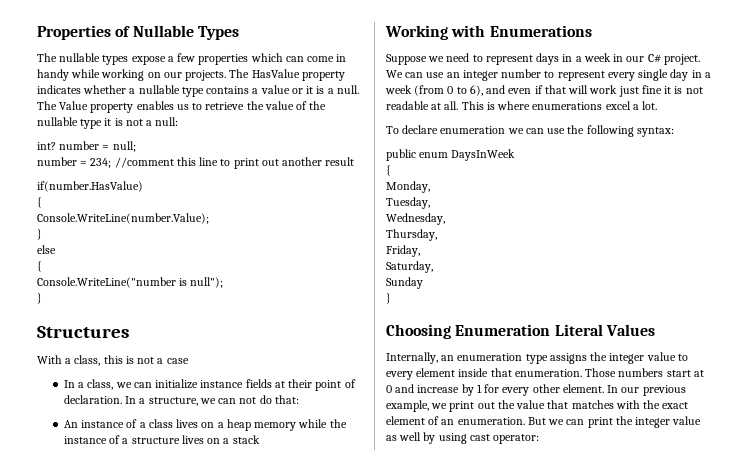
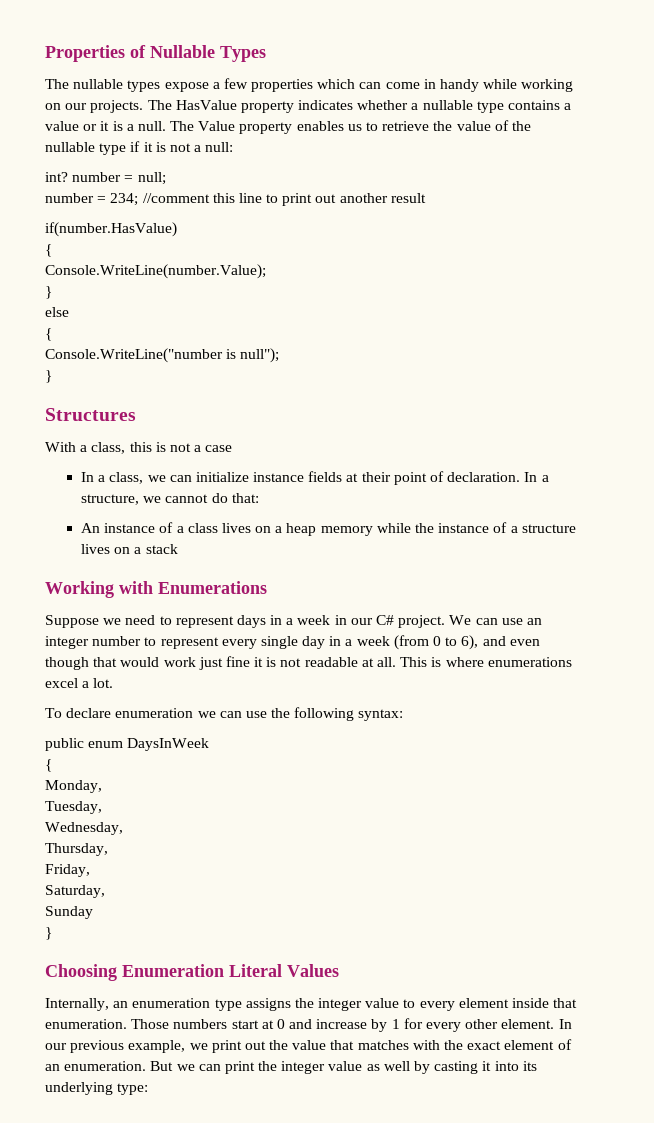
(103, 124) none -> [130,141,141,152] if
[218,397,257,404] can not -> [165,494,209,503] cannot
[534,85,589,94] if that will -> [45,657,160,670] though that would
[438,433,540,444] using cast operator: -> [434,1061,537,1074] [45,1082,149,1095] casting it into its underlying type:

